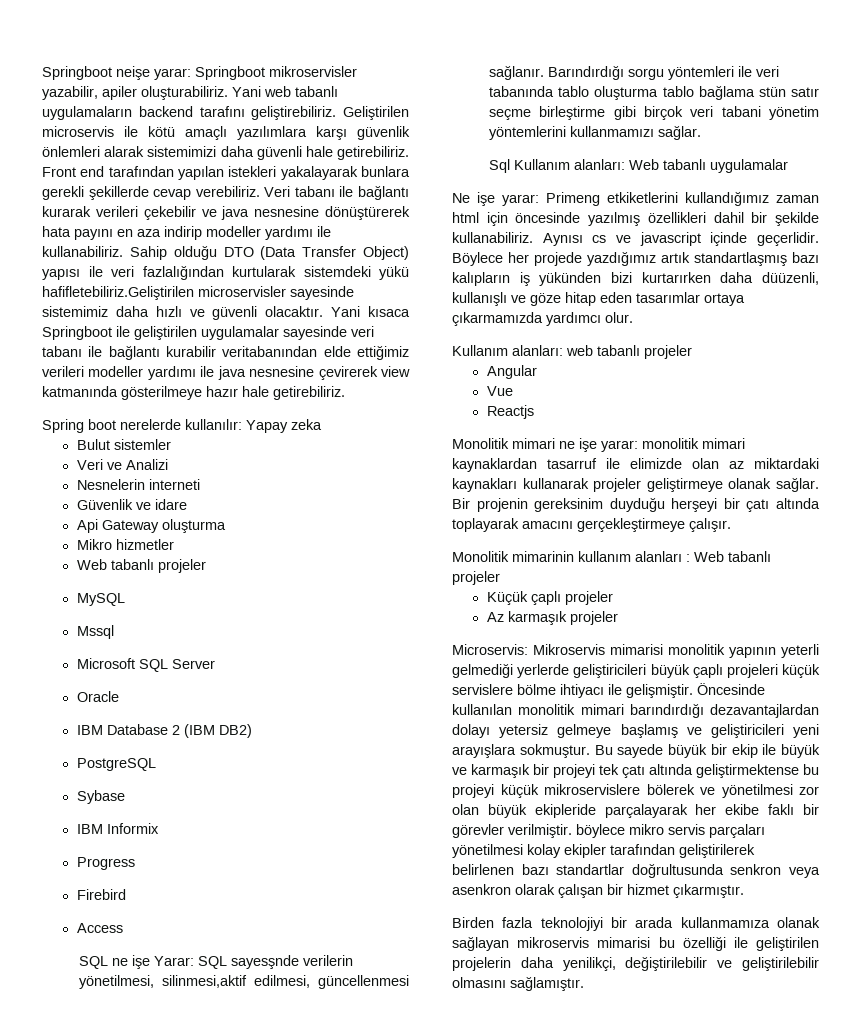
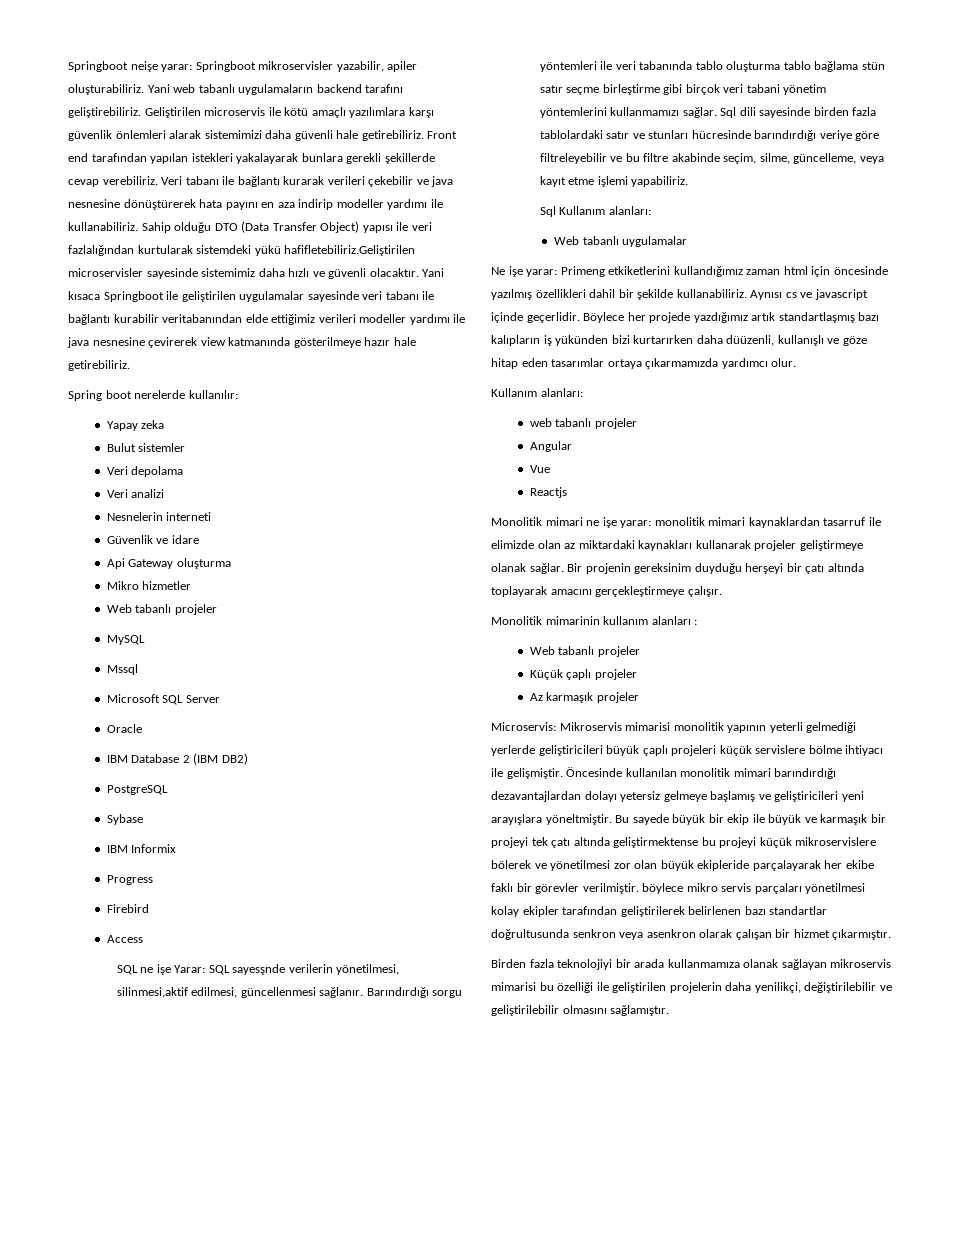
(242, 424) none -> (238, 394) //
[106,459,168,470] ve Analizi -> [131,466,184,477] [106,489,165,498] depolama // Veri analizi
(702, 132) none -> [720,107,877,118] [539,130,880,141] [539,153,884,164] [539,176,689,187] Sql dili sayesinde birden fazla tablolardaki satır ve stunları hücresinde barındırdığı veriye göre filtreleyebilir ve bu filtre akabinde seçim, silme, güncelleme, veya kayıt etme işlemi yapabiliriz.
(626, 164) none -> (651, 210) //
(563, 350) none -> (583, 392) //
(690, 558) none -> (698, 622) //
[519,744,590,758] sokmuştur. -> [545,814,612,825] yöneltmiştir.

